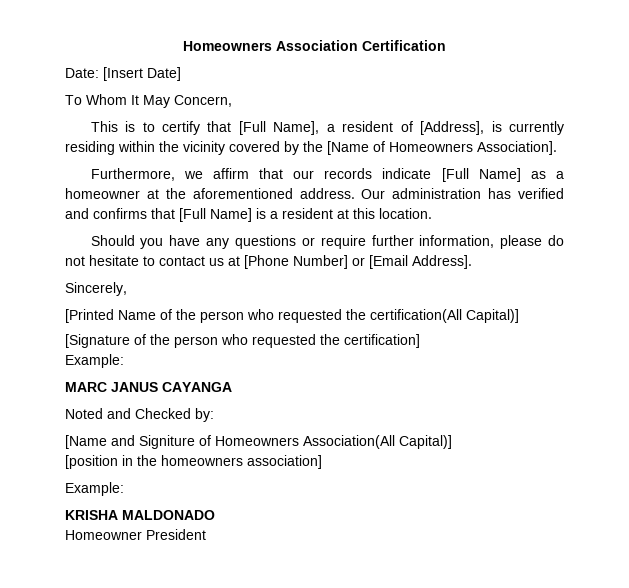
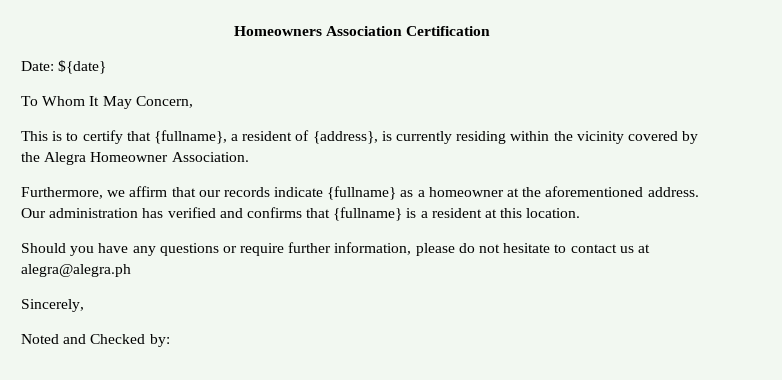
[103,67,181,81] [Insert Date] -> [58,60,107,74] ${date}
[238,121,320,135] [Full Name], -> [153,130,227,144] {fullname},
[420,121,485,135] [Address], -> [312,131,378,144] {address},
[327,141,557,155] [Name of Homeowners Association]. -> [44,152,249,165] Alegra Homeowner Association.
[441,168,521,182] [Full Name] -> [327,186,397,200] {fullname}
[179,208,252,222] [Full Name] -> [333,207,403,221] {fullname}
[244,255,472,269] [65,282,127,296] [65,309,519,323] [65,334,420,348] [65,354,124,368] [65,382,232,392] [65,408,214,422] [65,435,452,449] [65,455,322,469] [65,482,124,496] [65,510,215,520] [65,529,206,540] [Phone Number] or [Email Address]. // Sincerely, // [Printed Name of the person who requested the certification(All Capital)] // [Signature of the person who requested the certification] // Example: // MARC JANUS CAYANGA // Noted and Checked by: // [Name and Signiture of Homeowners Association(All Capital)] // [position in the homeowners association] // Example: // KRISHA MALDONADO // Homeowner President -> [21,264,131,277] [21,299,84,312] [21,334,170,347] alegra@alegra.ph // Sincerely, // Noted and Checked by:

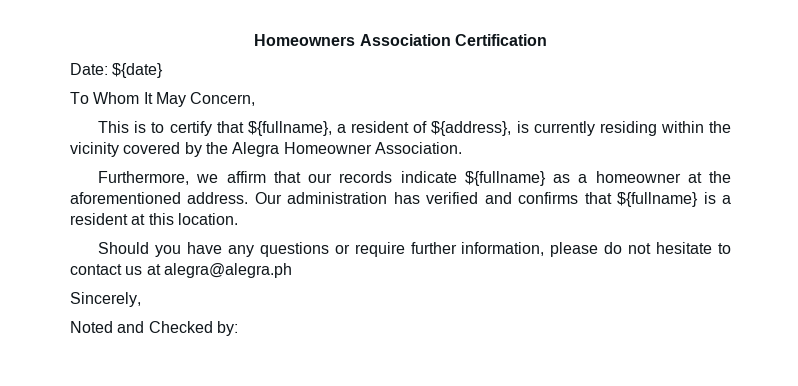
[153,130,227,144] {fullname}, -> [247,121,332,136] ${fullname},
[312,131,378,144] {address}, -> [431,121,512,136] ${address},
[327,186,397,200] {fullname} -> [464,171,546,186] ${fullname}
[333,207,403,221] {fullname} -> [617,192,699,207] ${fullname}

